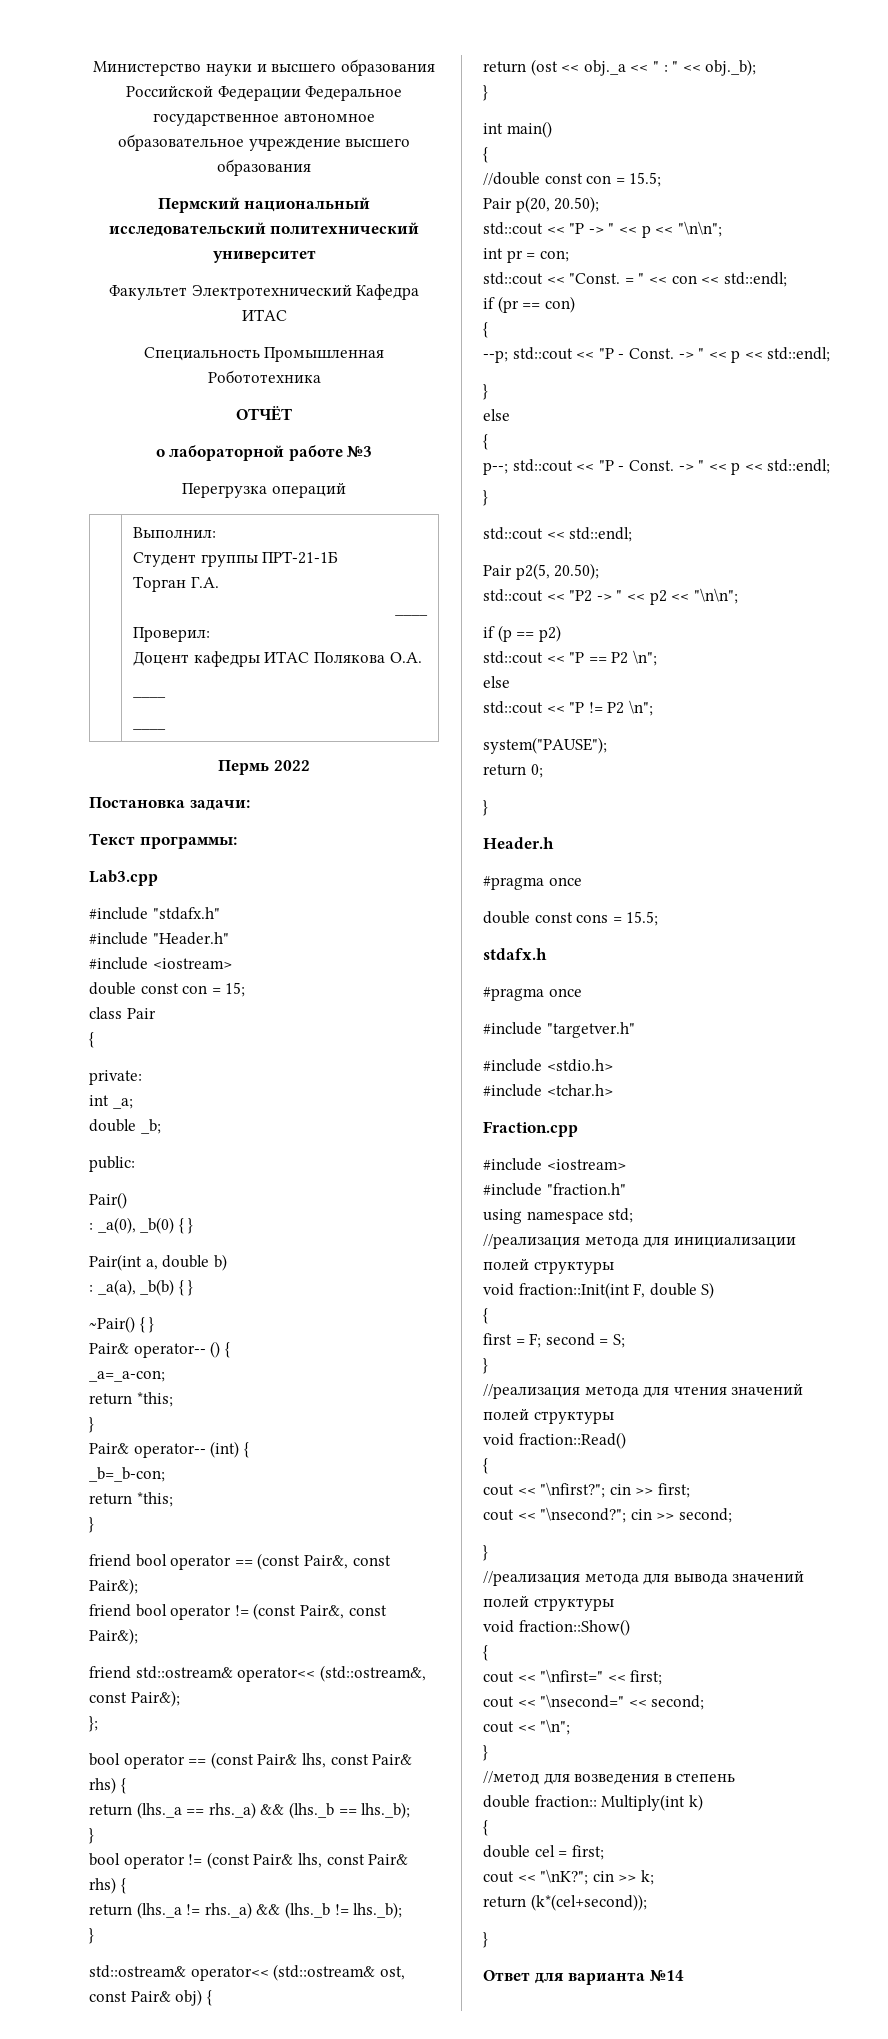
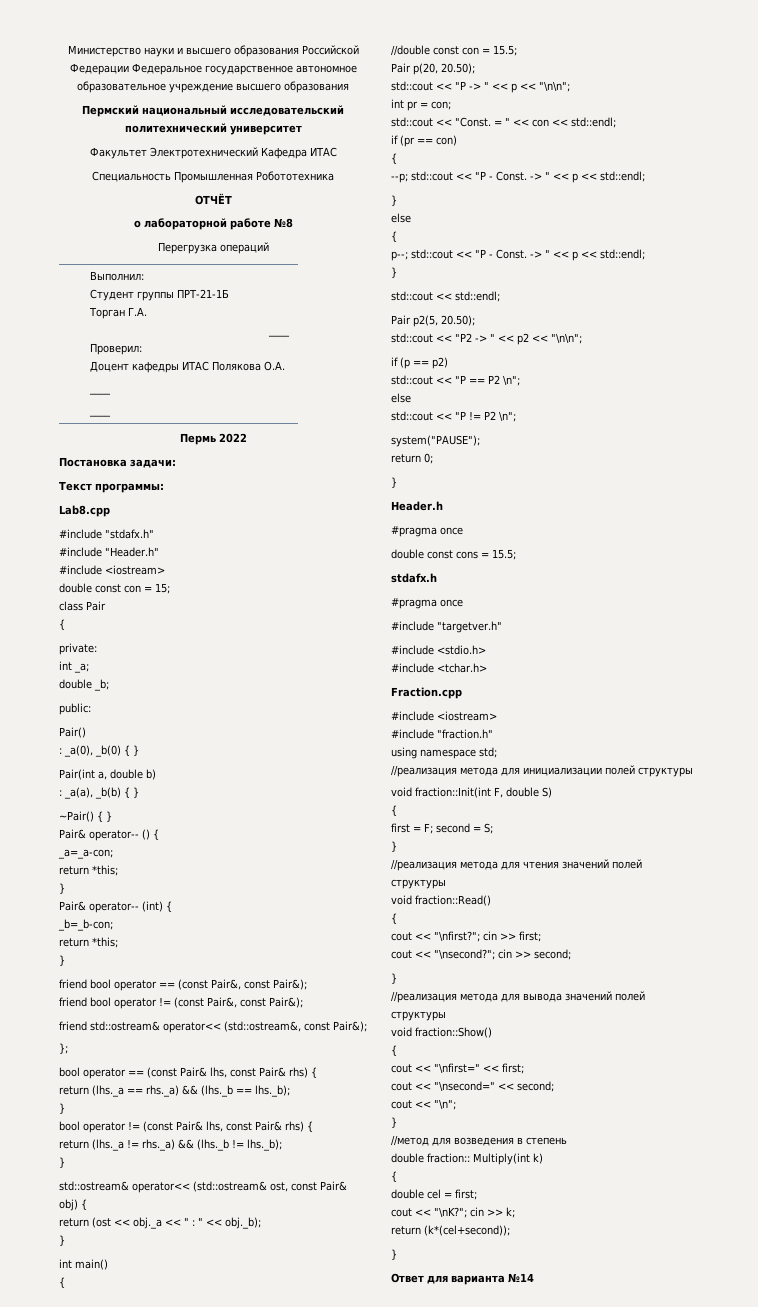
[346,446,373,457] №3 -> [273,218,293,228] №8
[89,870,158,886] Lab3.cpp -> [59,505,110,517] Lab8.cpp

